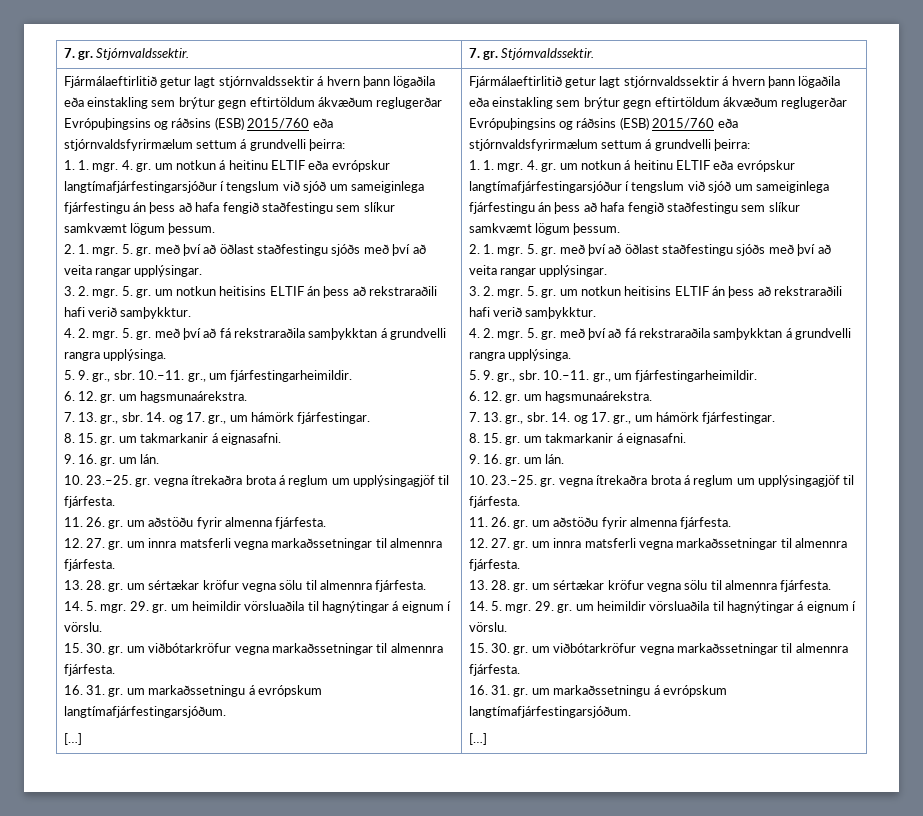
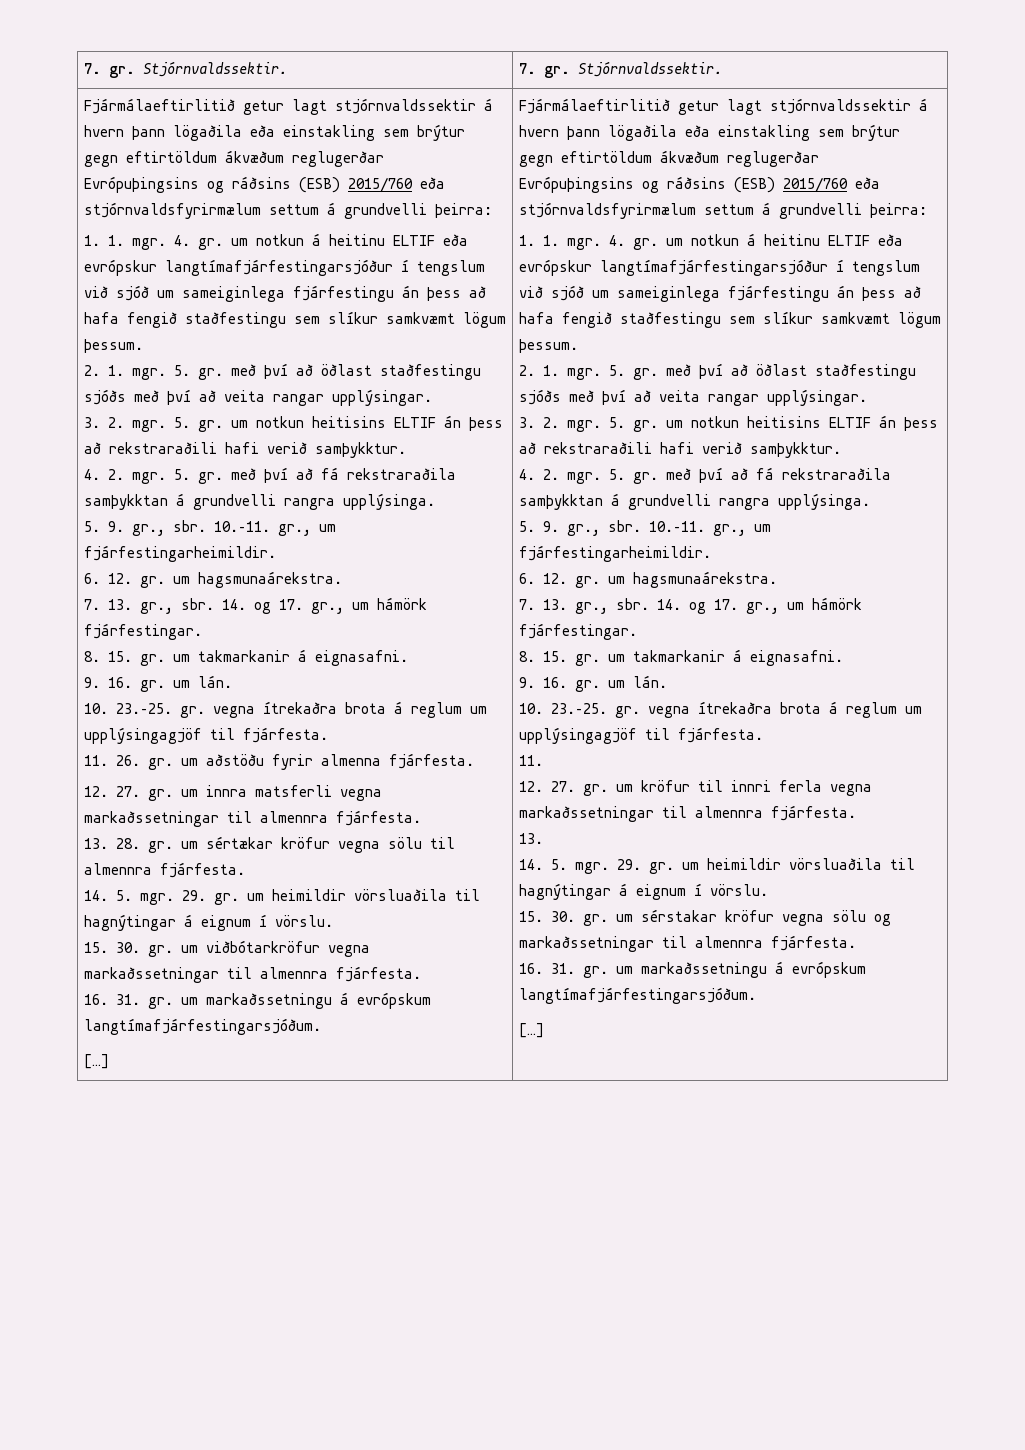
[491,517,732,529] [468,538,848,550] [468,559,520,571] [468,580,832,592] 26. gr. um aðstöðu fyrir almenna fjárfesta. // 12. 27. gr. um innra matsferli vegna markaðssetningar til almennra fjárfesta. // 13. 28. gr. um sértækar kröfur vegna sölu til almennra fjárfesta. -> [518,780,872,796] [518,805,856,822] [518,833,543,844] // 12. 27. gr. um kröfur til innri ferla vegna markaðssetningar til almennra fjárfesta. // 13.
[553,643,674,655] viðbótarkröfur vegna -> [640,909,891,926] sérstakar kröfur vegna sölu og

